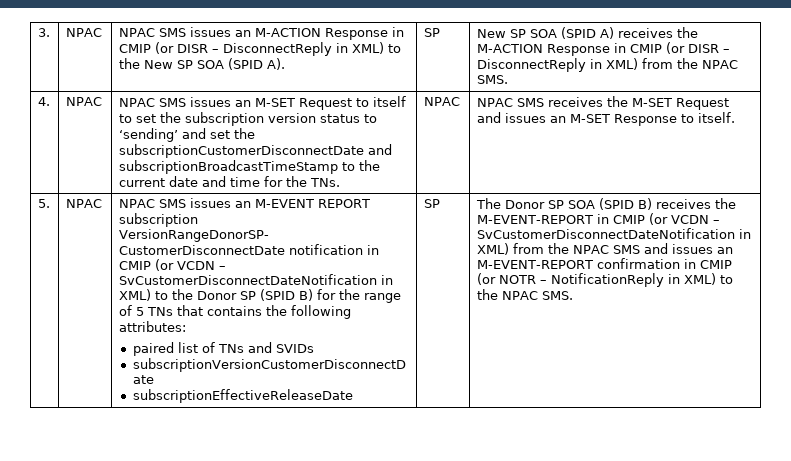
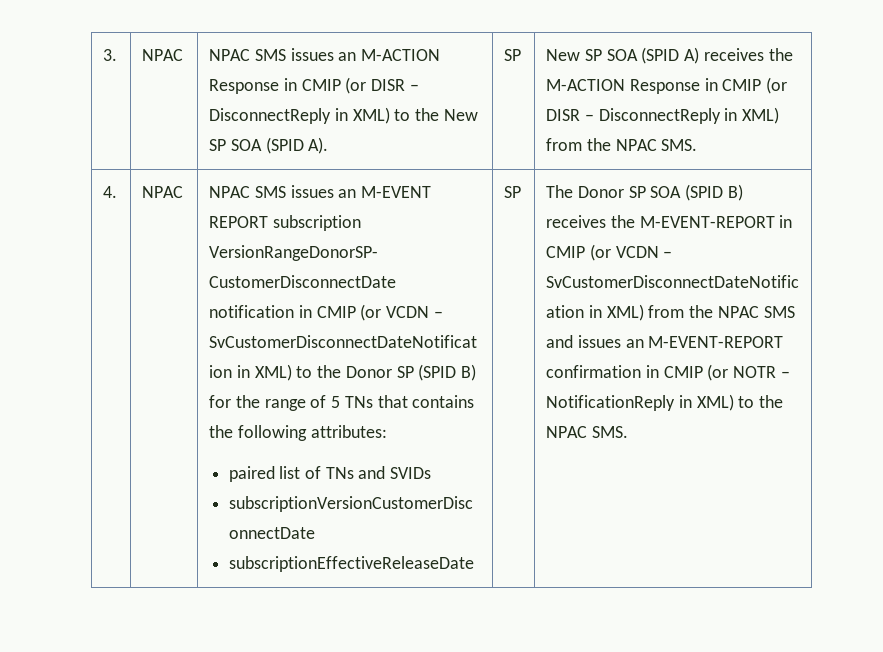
[118,96,406,110] [118,112,377,126] [118,128,255,142] [118,144,392,158] [118,160,380,174] [118,176,340,187] [423,97,460,106] [476,96,729,110] [476,112,735,126] [37,199,50,208] [65,199,102,208] | NPAC SMS issues an M-SET Request to itself to set the subscription version status to ‘sending’ and set the subscriptionCustomerDisconnectDate and subscriptionBroadcastTimeStamp to the current date and time for the TNs. | NPAC | NPAC SMS receives the M-SET Request and issues an M-SET Response to itself. // 5. | NPAC -> (184, 192) none

